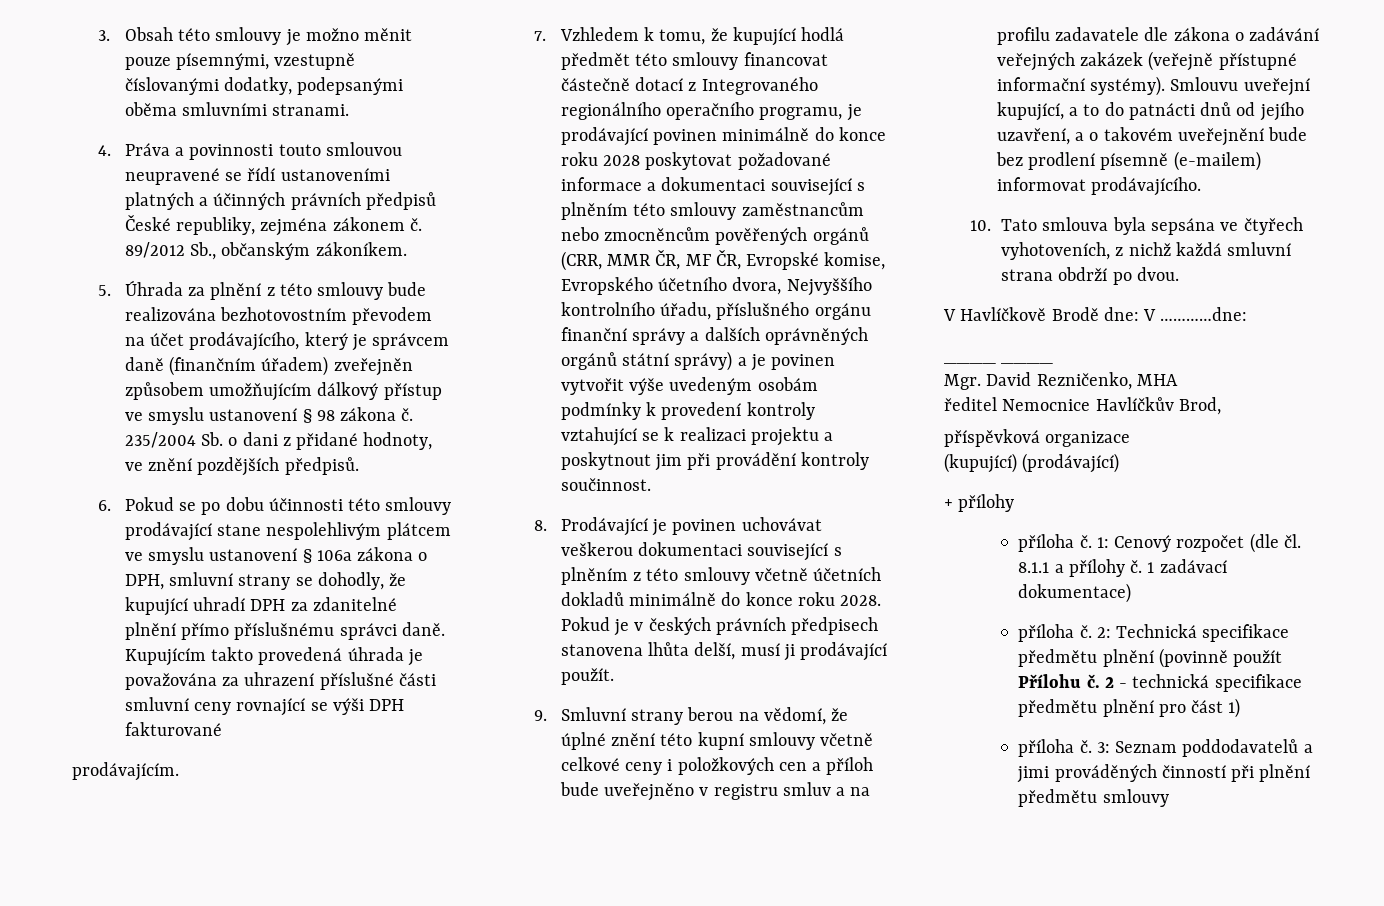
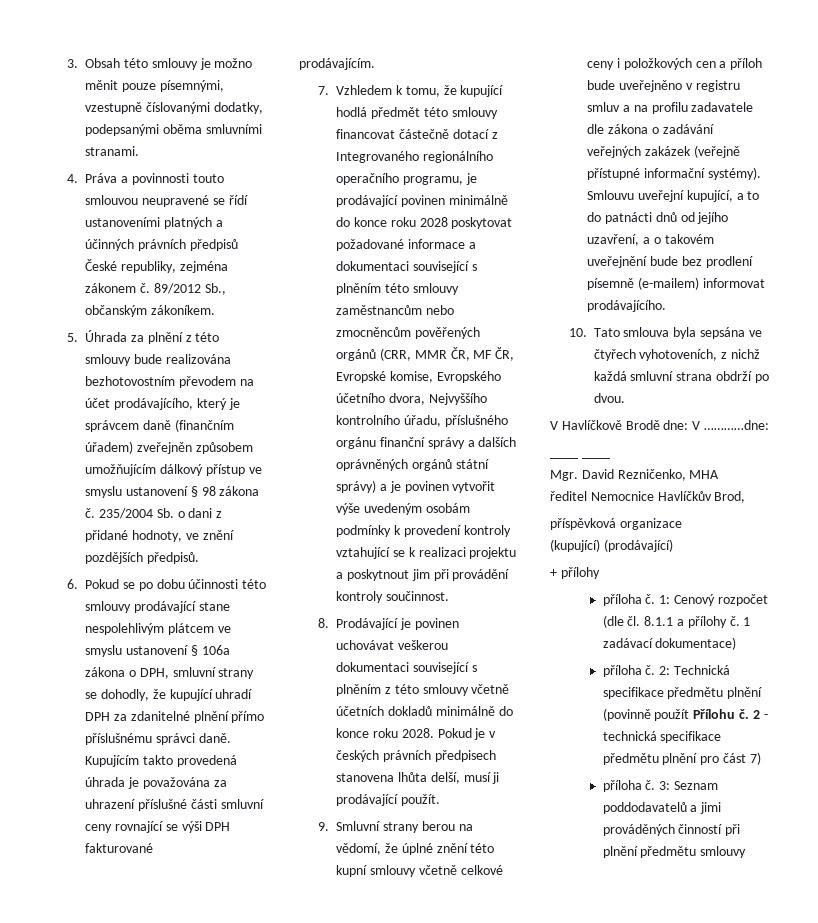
[1228,698,1241,718] 1) -> [749,752,761,765] 7)

